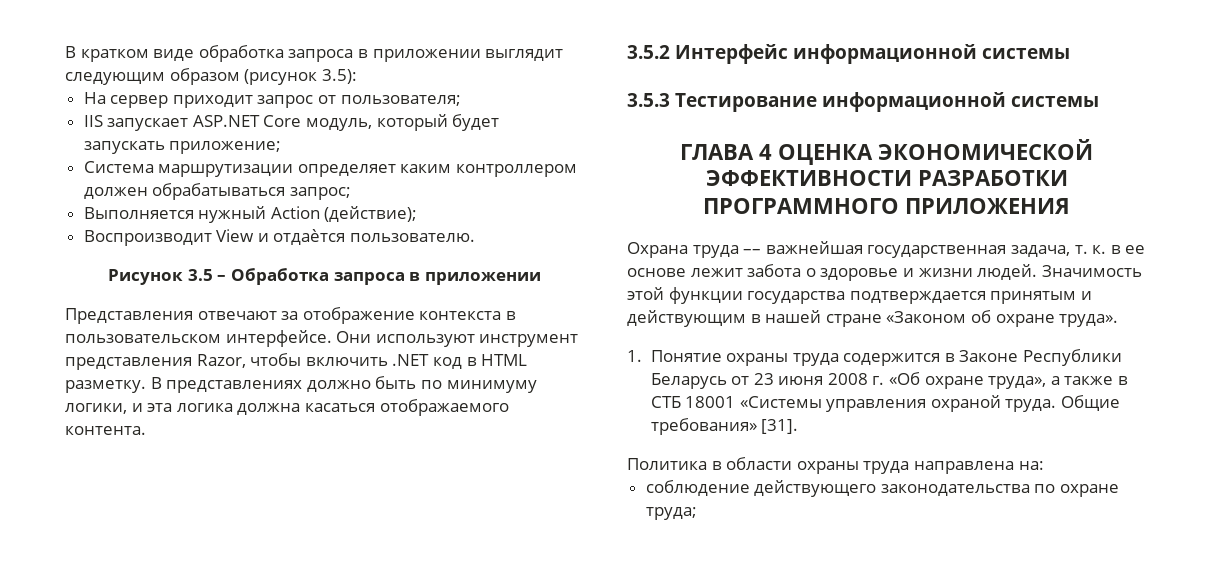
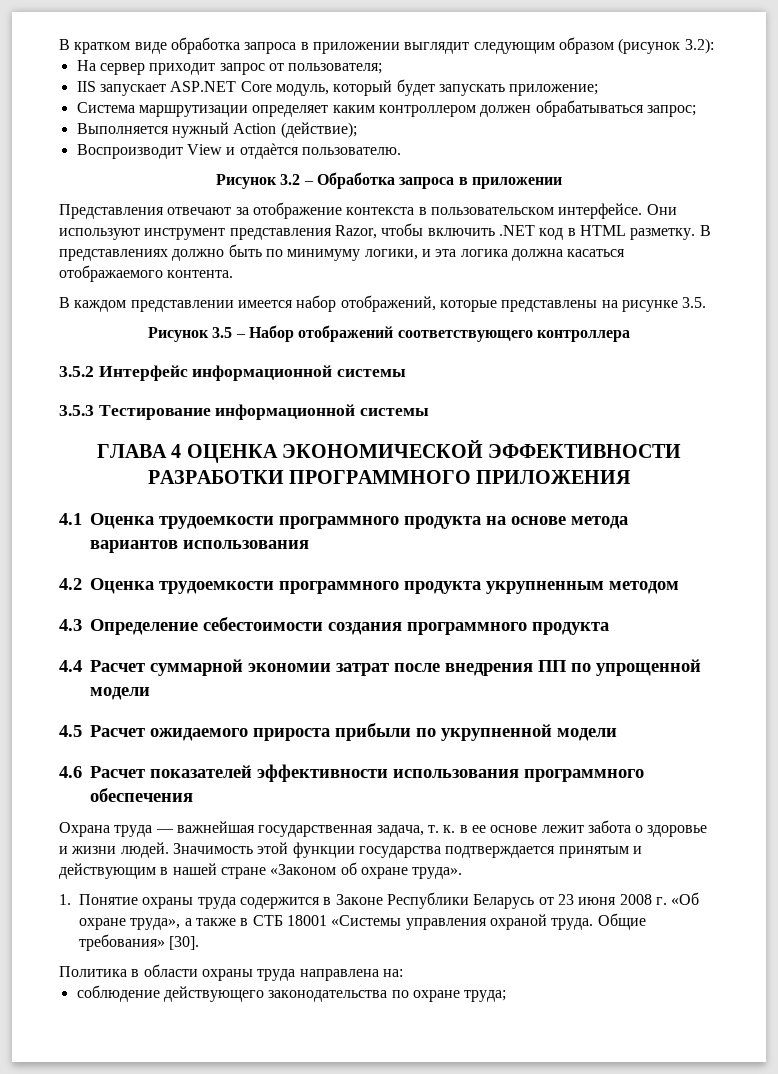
[321,69,357,84] 3.5): -> [684,38,714,54] 3.2):
[187,269,213,281] 3.5 -> [280,174,301,185] 3.2
(146, 430) none -> [59,295,707,312] [148,325,630,342] // В каждом представлении имеется набор отображений, которые представлены на рисунке 3.5. // Рисунок 3.5 – Набор отображений соответствующего контроллера
(1070, 206) none -> [59,513,628,529] [90,540,309,553] [59,578,679,594] [59,617,609,635] [59,659,701,676] [90,687,150,700] [59,723,617,741] [59,764,644,782] [90,788,193,802] // 4.1 Оценка трудоемкости программного продукта на основе метода вариантов использования // 4.2 Оценка трудоемкости программного продукта укрупненным методом // 4.3 Определение себестоимости создания программного продукта // 4.4 Расчет суммарной экономии затрат после внедрения ПП по упрощенной модели // 4.5 Расчет ожидаемого прироста прибыли по укрупненной модели // 4.6 Расчет показателей эффективности использования программного обеспечения
[761,419,799,434] [31]. -> [169,936,200,950] [30].

